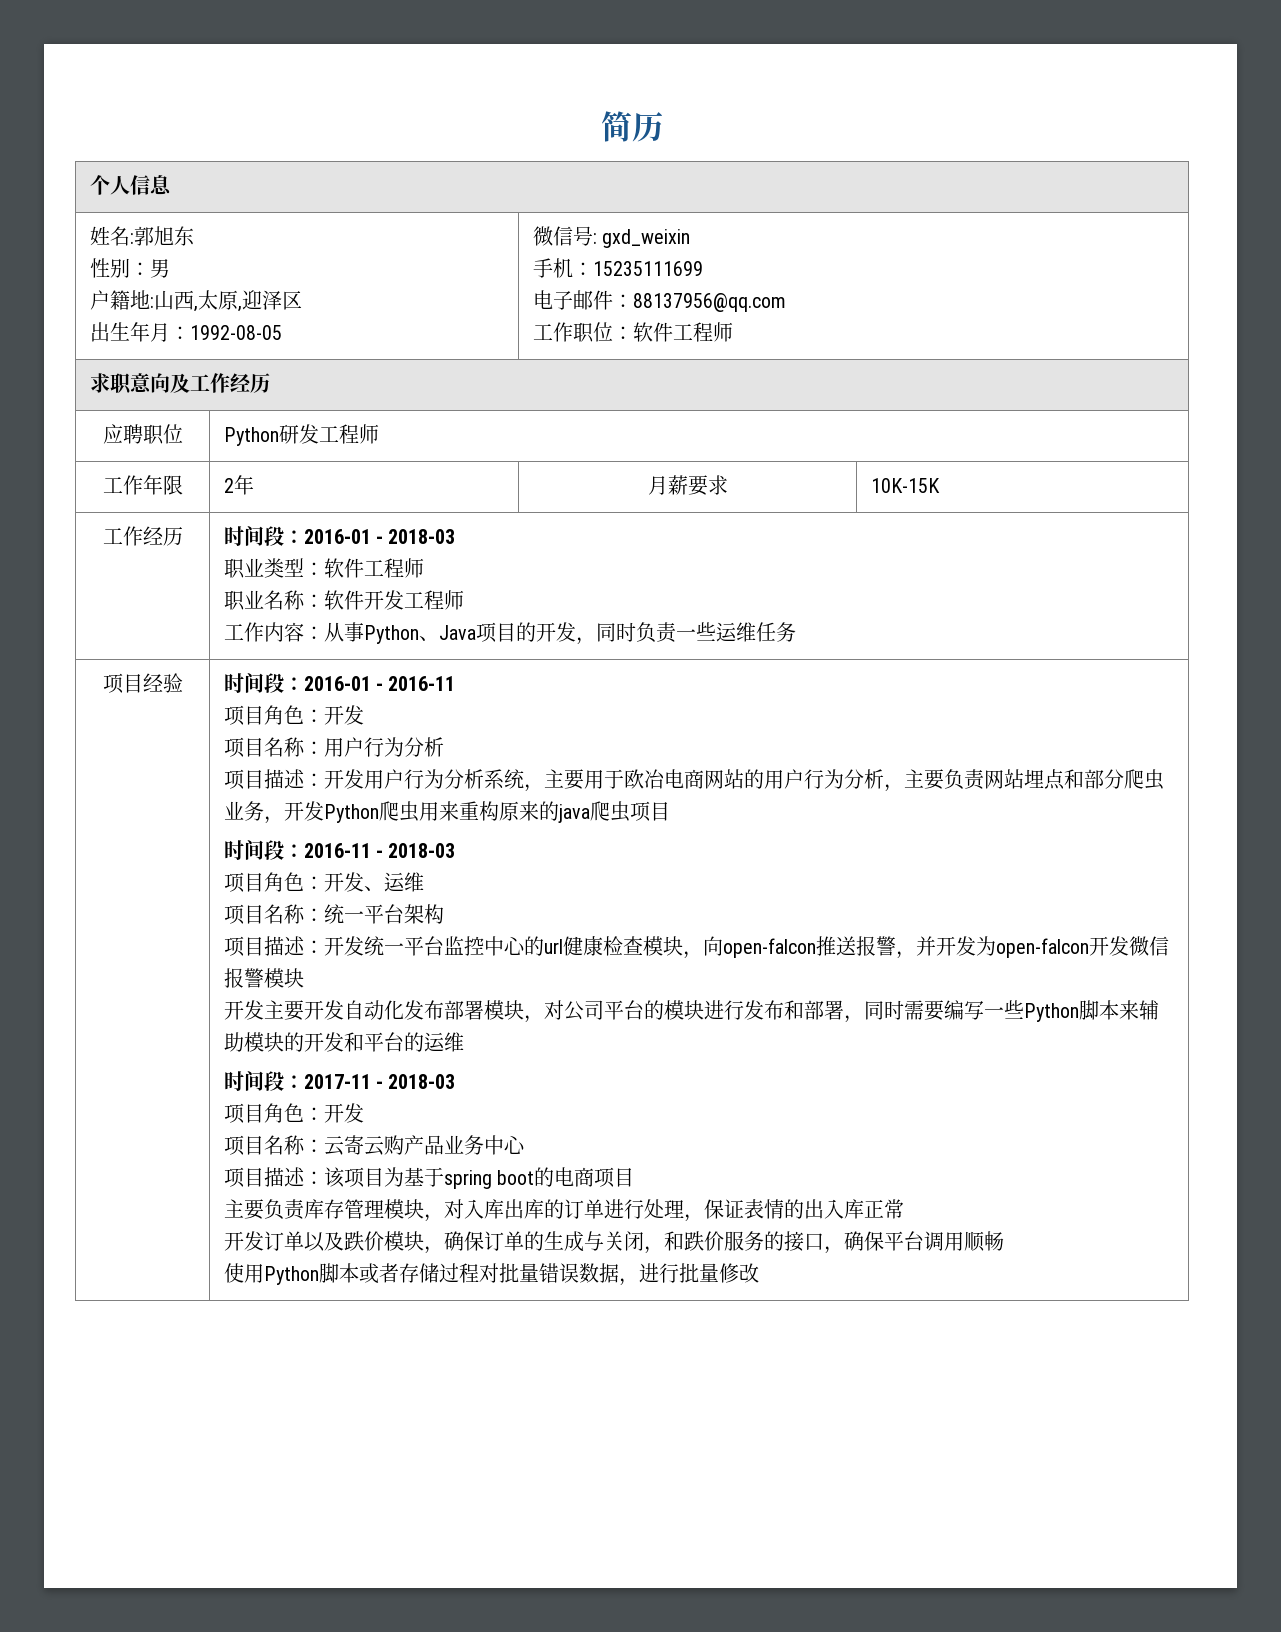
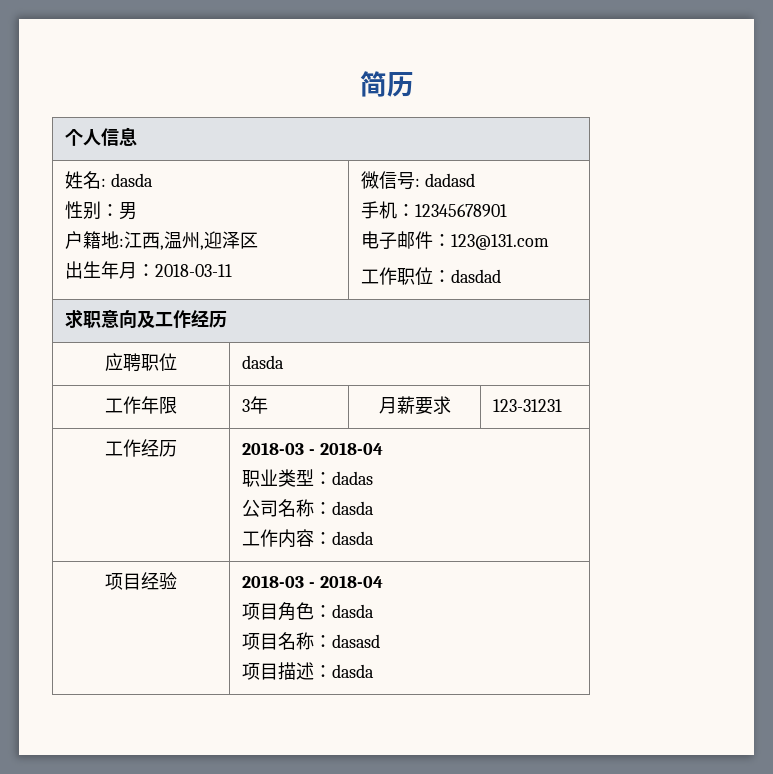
[133,226,194,246] 郭旭东 -> [111,173,154,187] dasda
[153,290,238,312] 山西,太原 -> [124,231,201,250] 江西,温州
[189,325,282,340] 1992-08-05 -> [155,264,233,277] 2018-03-11
[602,229,691,248] gxd_weixin -> [425,173,476,187] dadasd
[592,261,703,276] 15235111699 -> [415,204,508,217] 12345678901
[632,293,786,312] 88137956@qq.com -> [451,234,550,250] 123@131.com
[632,322,733,342] 软件工程师 -> [451,269,502,283] dasdad
[223,424,379,446] Python研发工程师 -> [242,355,285,369] dasda
[223,478,234,493] 2 -> [242,399,251,412] 3
[870,478,940,493] 10K-15K -> [493,399,563,412] 123-31231
[223,526,456,546] [223,558,424,579] [223,590,464,611] [223,622,796,645] [102,673,183,694] [223,673,456,693] [223,705,364,726] [223,737,444,758] [223,769,1164,792] [223,801,670,824] [223,840,456,860] [223,872,424,893] [223,904,444,925] [223,936,1169,959] [223,968,304,988] [223,1000,1159,1023] [223,1032,464,1052] [223,1071,456,1091] [223,1103,364,1124] [223,1135,526,1156] [223,1167,635,1189] [223,1199,904,1222] [223,1231,1004,1254] [223,1263,759,1286] 时间段：2016-01 - 2018-03 // 职业类型：软件工程师 // 职业名称：软件开发工程师 // 工作内容：从事Python、Java项目的开发，同时负责一些运维任务 // 项目经验 | 时间段：2016-01 - 2016-11 // 项目角色：开发 // 项目名称：用户行为分析 // 项目描述：开发用户行为分析系统，主要用于欧冶电商网站的用户行为分析，主要负责网站埋点和部分爬虫业务，开发Python爬虫用来重构原来的java爬虫项目 // 时间段：2016-11 - 2018-03 // 项目角色：开发、运维 // 项目名称：统一平台架构 // 项目描述：开发统一平台监控中心的url健康检查模块，向open-falcon推送报警，并开发为open-falcon开发微信报警模块 // 开发主要开发自动化发布部署模块，对公司平台的模块进行发布和部署，同时需要编写一些Python脚本来辅助模块的开发和平台的运维 // 时间段：2017-11 - 2018-03 // 项目角色：开发 // 项目名称：云寄云购产品业务中心 // 项目描述：该项目为基于spring boot的电商项目 // 主要负责库存管理模块，对入库出库的订单进行处理，保证表情的出入库正常 // 开发订单以及跌价模块，确保订单的生成与关闭，和跌价服务的接口，确保平台调用顺畅 // 使用Python脚本或者存储过程对批量错误数据，进行批量修改 -> [242,442,384,455] [242,469,374,487] [242,499,375,517] [242,529,375,548] [105,572,177,590] [242,575,384,588] [242,602,375,621] [242,632,381,650] [242,662,375,680] 2018-03 - 2018-04 // 职业类型：dadas // 公司名称：dasda // 工作内容：dasda // 项目经验 | 2018-03 - 2018-04 // 项目角色：dasda // 项目名称：dasasd // 项目描述：dasda

